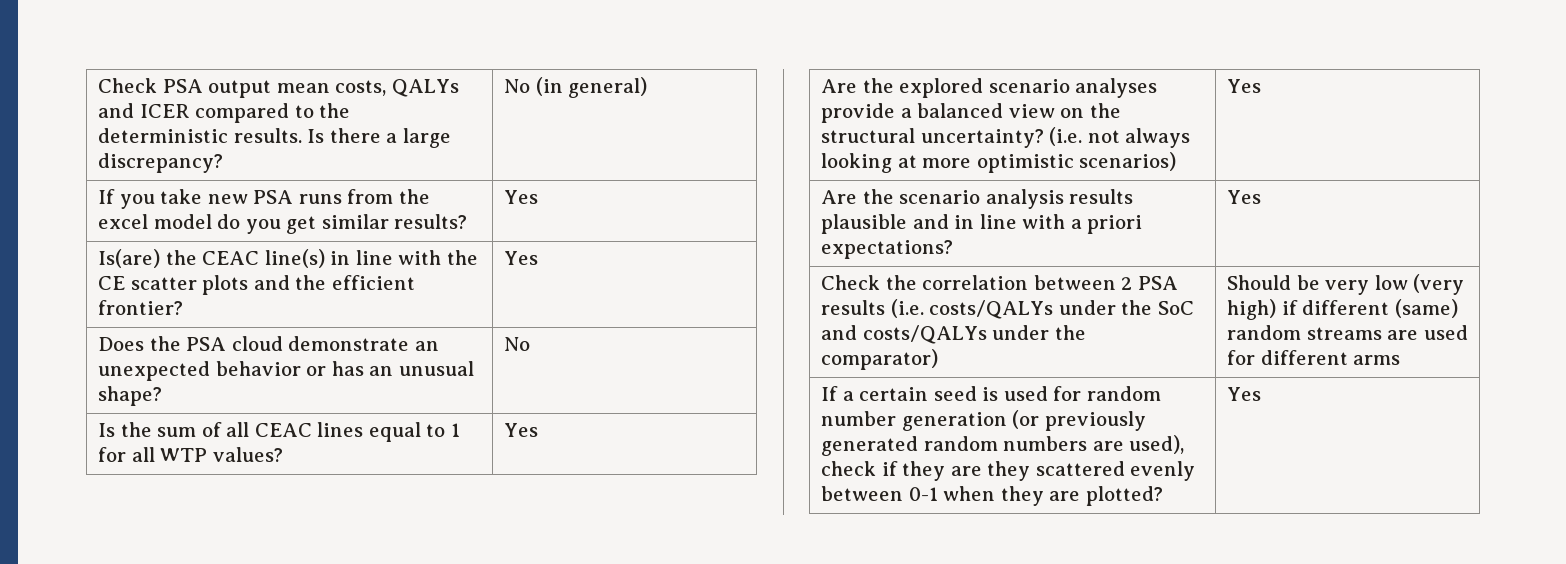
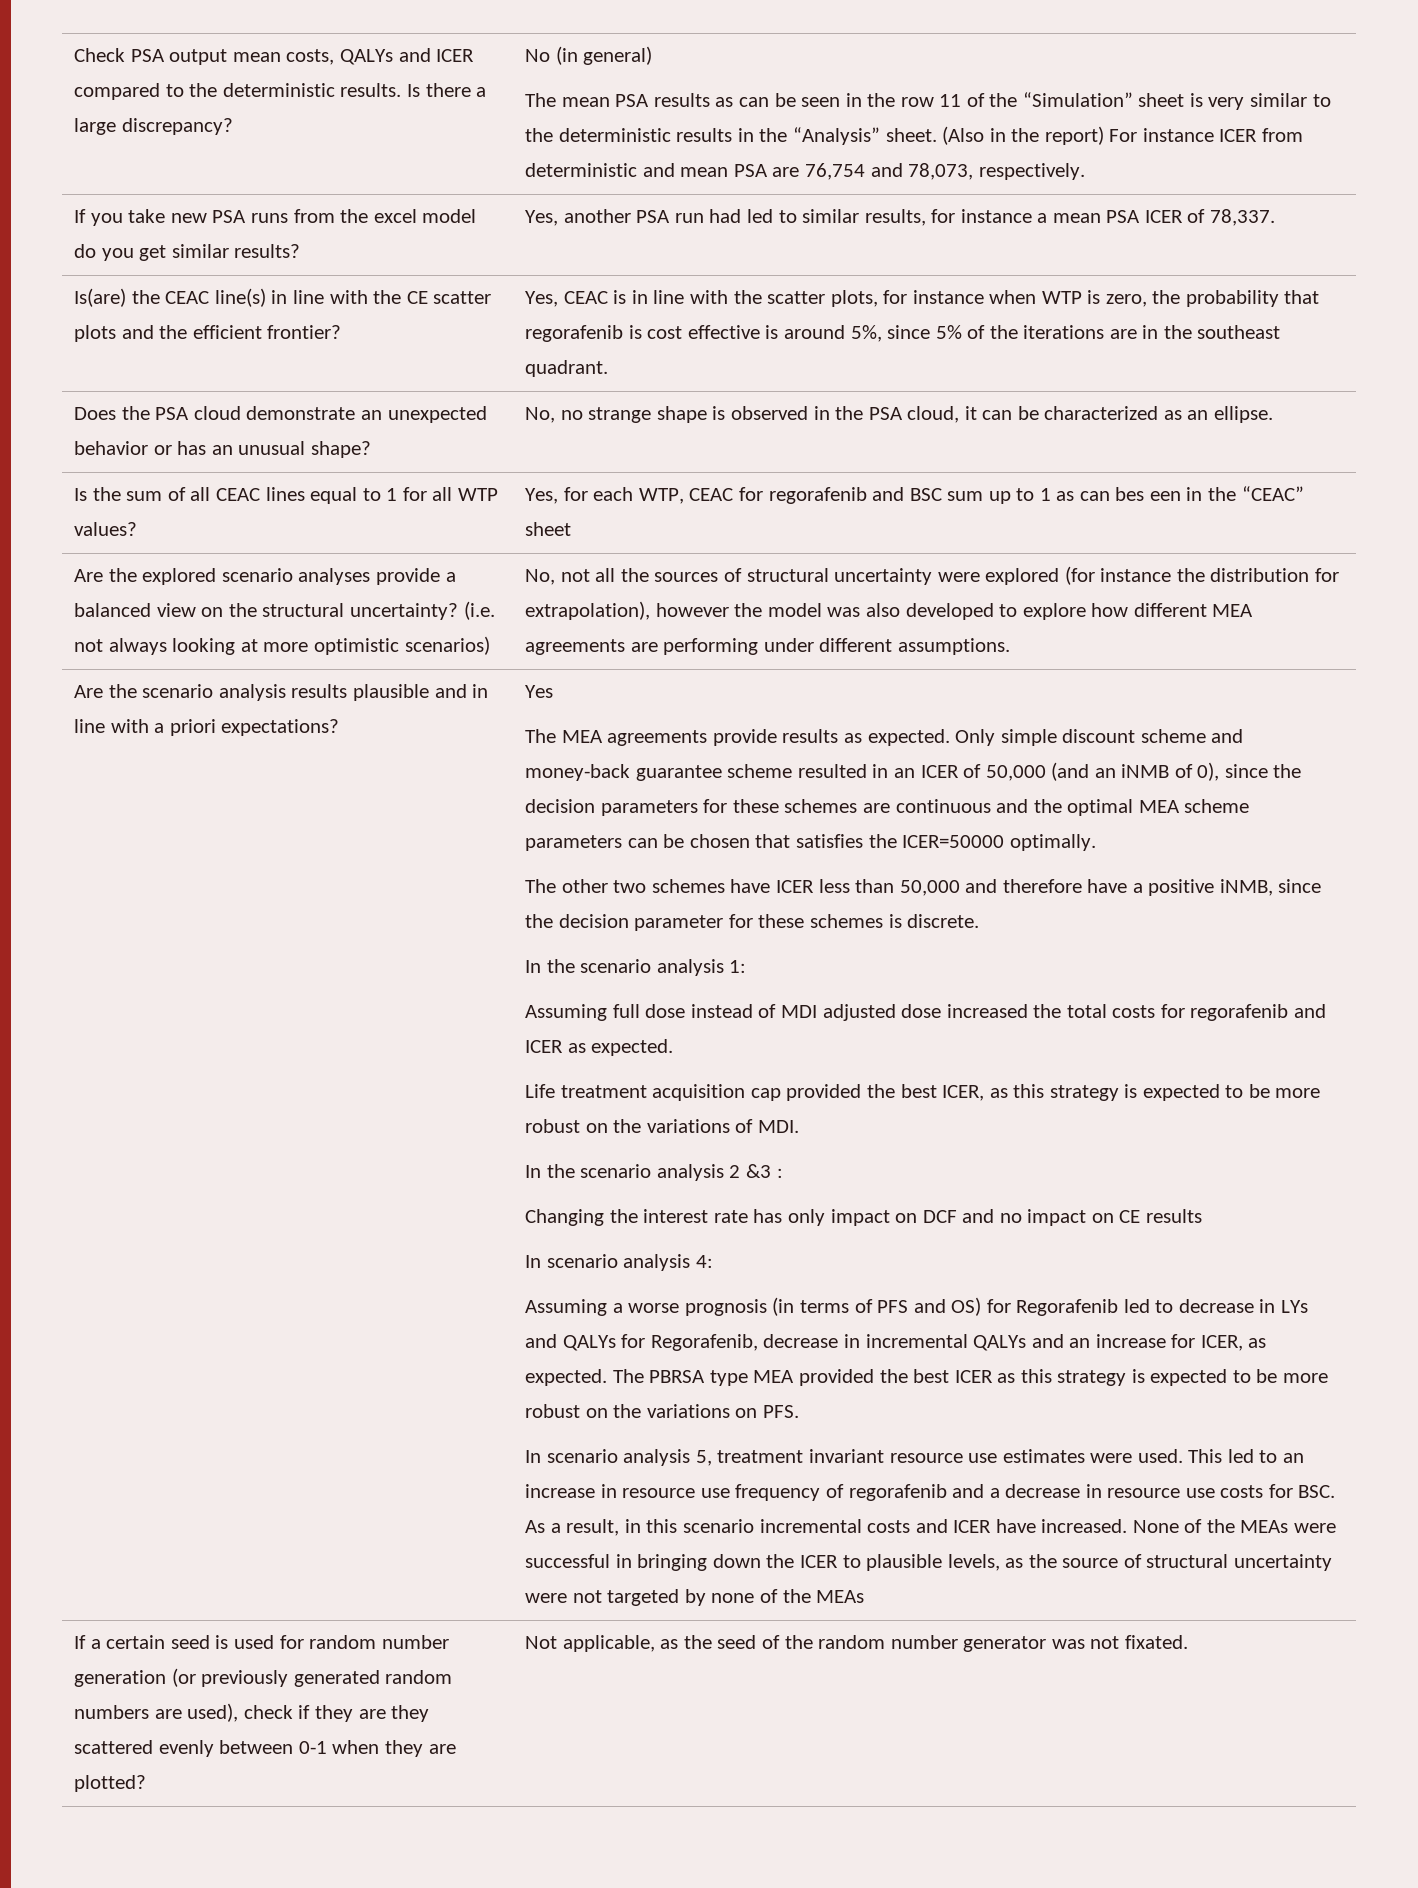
(648, 87) none -> [525,92,1331,110] [525,126,1303,145] [525,163,1085,180] // The mean PSA results as can be seen in the row 11 of the “Simulation” sheet is very similar to the deterministic results in the “Analysis” sheet. (Also in the report) For instance ICER from deterministic and mean PSA are 76,754 and 78,073, respectively.
[504,190,539,204] Yes -> [525,209,1275,226] Yes, another PSA run had led to similar results, for instance a mean PSA ICER of 78,337.
[504,251,539,265] Yes -> [525,290,1320,307] [525,325,1281,342] [525,360,609,377] Yes, CEAC is in line with the scatter plots, for instance when WTP is zero, the probability that regorafenib is cost effective is around 5%, since 5% of the iterations are in the southeast quadrant.
[504,337,531,351] No -> [525,406,1273,423] No, no strange shape is observed in the PSA cloud, it can be characterized as an ellipse.
[504,423,539,437] Yes -> [525,486,1304,504] [525,522,572,536] Yes, for each WTP, CEAC for regorafenib and BSC sum up to 1 as can bes een in the “CEAC” sheet
[1227,79,1262,93] Yes -> [525,566,1339,585] [525,601,1254,620] [525,638,1011,655] No, not all the sources of structural uncertainty were explored (for instance the distribution for extrapolation), however the model was also developed to explore how different MEA agreements are performing under different assumptions.
[821,275,1178,290] [821,299,1194,319] [821,325,1086,344] [821,349,939,370] [1227,274,1465,295] [1227,299,1458,320] [1227,325,1468,340] [1227,350,1401,365] // Check the correlation between 2 PSA results (i.e. costs/QALYs under the SoC and costs/QALYs under the comparator) | Should be very low (very high) if different (same) random streams are used for different arms -> [525,729,1244,746] [525,762,1302,781] [525,799,1250,816] [525,834,1096,851] [525,879,1322,896] [525,914,980,931] [525,959,747,976] [525,1004,1326,1021] [525,1039,674,1056] [525,1084,1321,1101] [525,1119,800,1133] [525,1164,783,1181] [525,1209,1202,1226] [525,1254,713,1271] [525,1297,1308,1316] [525,1334,1267,1351] [525,1369,1328,1386] [525,1404,800,1418] [525,1449,1304,1466] [525,1484,1336,1501] [525,1519,1336,1536] [525,1554,1332,1571] [525,1589,865,1606] // The MEA agreements provide results as expected. Only simple discount scheme and money-back guarantee scheme resulted in an ICER of 50,000 (and an iNMB of 0), since the decision parameters for these schemes are continuous and the optimal MEA scheme parameters can be chosen that satisfies the ICER=50000 optimally. // The other two schemes have ICER less than 50,000 and therefore have a positive iNMB, since the decision parameter for these schemes is discrete. // In the scenario analysis 1: // Assuming full dose instead of MDI adjusted dose increased the total costs for regorafenib and ICER as expected. // Life treatment acquisition cap provided the best ICER, as this strategy is expected to be more robust on the variations of MDI. // In the scenario analysis 2 &3 : // Changing the interest rate has only impact on DCF and no impact on CE results // In scenario analysis 4: // Assuming a worse prognosis (in terms of PFS and OS) for Regorafenib led to decrease in LYs and QALYs for Regorafenib, decrease in incremental QALYs and an increase for ICER, as expected. The PBRSA type MEA provided the best ICER as this strategy is expected to be more robust on the variations on PFS. // In scenario analysis 5, treatment invariant resource use estimates were used. This led to an increase in resource use frequency of regorafenib and a decrease in resource use costs for BSC. As a result, in this scenario incremental costs and ICER have increased. None of the MEAs were successful in bringing down the ICER to plausible levels, as the source of structural uncertainty were not targeted by none of the MEAs
[1227,387,1262,401] Yes -> [525,1635,1188,1652] Not applicable, as the seed of the random number generator was not fixated.

